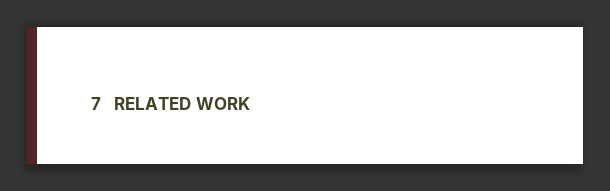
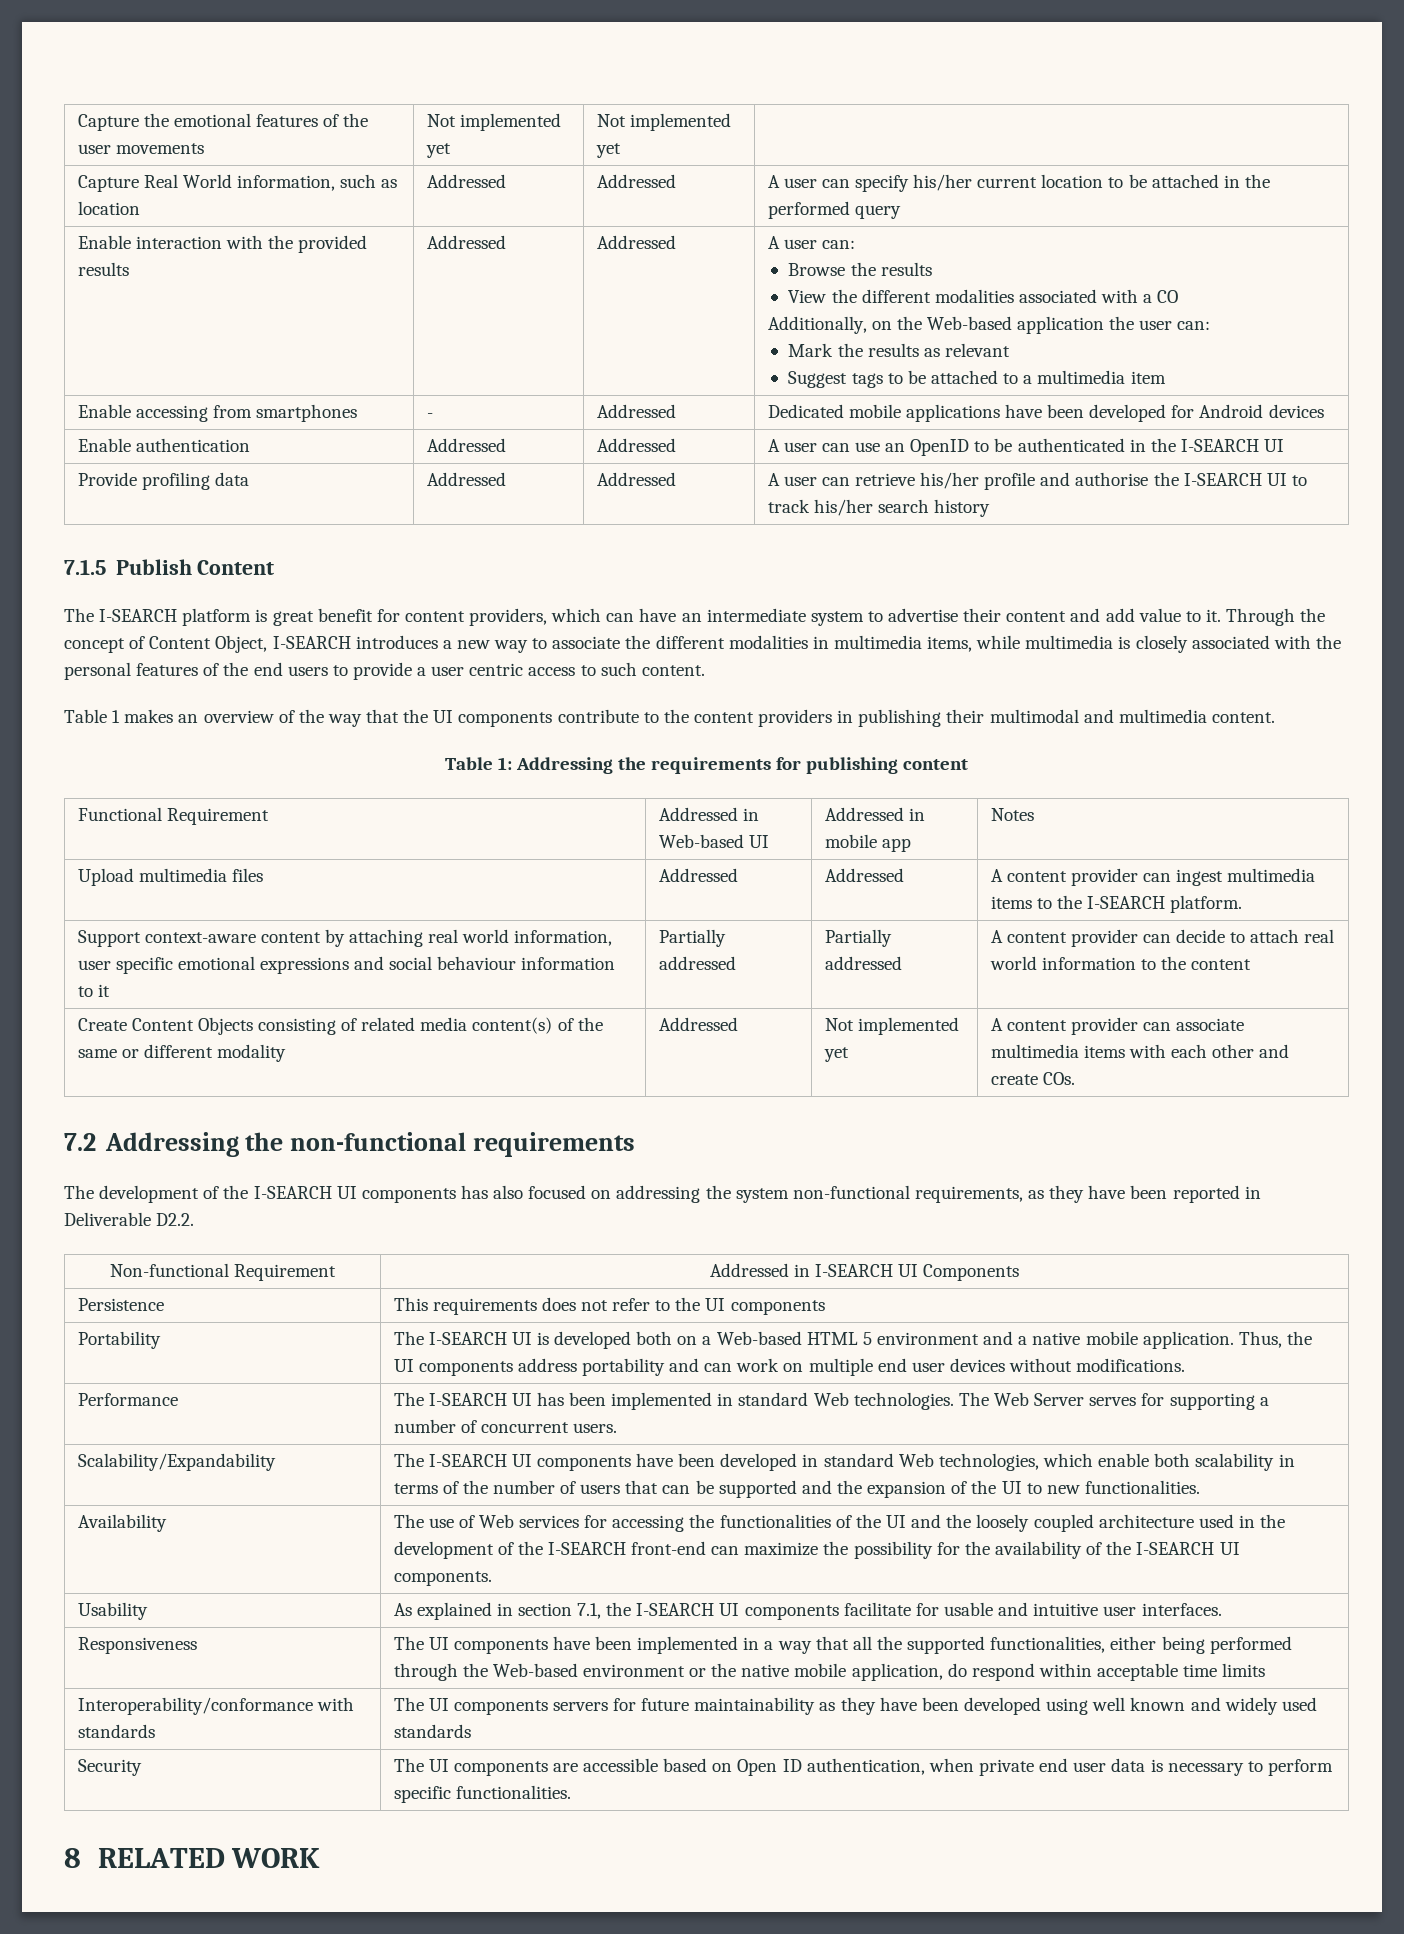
[91,97,101,110] 7 -> [77,113,369,131] [77,143,204,154] [426,113,561,131] [425,143,451,158] [596,113,731,131] [595,143,621,158] [77,174,398,192] [77,201,140,215] [426,174,506,188] [596,174,676,188] [767,174,1270,192] [767,201,901,219] [77,235,368,253] [77,262,129,276] [426,235,506,249] [596,235,676,249] [767,236,855,249] [788,262,932,276] [788,289,1179,303] [767,316,1211,334] [788,343,1010,357] [788,370,1166,388] [77,404,357,422] [426,413,433,418] [596,404,676,418] [767,404,1324,422] [77,438,250,452] [426,438,506,452] [596,438,676,452] [767,438,1285,456] [77,472,249,490] [426,472,506,486] [596,472,676,486] [767,472,1307,490] [767,499,990,517] [64,559,275,575] [64,608,1326,626] [64,635,1341,653] [64,662,705,680] [64,709,1275,727] [444,757,969,774] [77,807,269,825] [658,807,759,821] [658,834,769,848] [824,807,925,821] [824,834,911,852] [990,808,1034,821] [77,868,263,886] [658,868,738,882] [824,868,904,882] [990,868,1316,886] [990,895,1243,913] [77,929,613,947] [77,956,616,974] [77,984,110,997] [658,929,726,947] [658,956,736,970] [824,929,892,947] [824,956,902,970] [990,929,1335,947] [989,956,1252,970] [77,1017,603,1035] [77,1044,286,1062] [658,1017,738,1031] [824,1017,959,1035] [823,1047,849,1062] [990,1017,1245,1035] [990,1044,1290,1058] [990,1072,1075,1085] [64,1132,636,1157] [64,1185,1261,1203] [64,1212,195,1226] [109,1263,337,1281] [709,1263,1020,1281] [77,1298,164,1311] [393,1297,825,1315] [77,1331,161,1349] [393,1331,1312,1349] [393,1358,1186,1376] [77,1393,178,1406] [393,1392,1269,1410] [393,1419,617,1433] [77,1453,276,1471] [393,1453,1295,1471] [393,1480,1200,1498] [77,1514,167,1532] [393,1514,1286,1532] [393,1541,1240,1559] [393,1571,492,1586] [77,1602,148,1620] [393,1602,1222,1620] [77,1637,197,1654] [393,1636,1292,1654] [393,1663,1266,1681] [77,1697,354,1715] [77,1724,155,1738] [393,1697,1317,1715] [393,1724,471,1738] [77,1759,142,1776] [393,1758,1333,1776] [393,1785,571,1803] [64,1848,81,1868] Capture the emotional features of the user movements | Not implemented yet | Not implemented yet | // Capture Real World information, such as location | Addressed | Addressed | A user can specify his/her current location to be attached in the performed query // Enable interaction with the provided results | Addressed | Addressed | A user can: // Browse the results // View the different modalities associated with a CO // Additionally, on the Web-based application the user can: // Mark the results as relevant // Suggest tags to be attached to a multimedia item // Enable accessing from smartphones | - | Addressed | Dedicated mobile applications have been developed for Android devices // Enable authentication | Addressed | Addressed | A user can use an OpenID to be authenticated in the I-SEARCH UI // Provide profiling data | Addressed | Addressed | A user can retrieve his/her profile and authorise the I-SEARCH UI to track his/her search history // 7.1.5 Publish Content // The I-SEARCH platform is great benefit for content providers, which can have an intermediate system to advertise their content and add value to it. Through the concept of Content Object, I-SEARCH introduces a new way to associate the different modalities in multimedia items, while multimedia is closely associated with the personal features of the end users to provide a user centric access to such content. // Table 1 makes an overview of the way that the UI components contribute to the content providers in publishing their multimodal and multimedia content. // Table 1: Addressing the requirements for publishing content // Functional Requirement | Addressed in Web-based UI | Addressed in mobile app | Notes // Upload multimedia files | Addressed | Addressed | A content provider can ingest multimedia items to the I-SEARCH platform. // Support context-aware content by attaching real world information, user specific emotional expressions and social behaviour information to it | Partially addressed | Partially addressed | A content provider can decide to attach real world information to the content // Create Content Objects consisting of related media content(s) of the same or different modality | Addressed | Not implemented yet | A content provider can associate multimedia items with each other and create COs. // 7.2 Addressing the non-functional requirements // The development of the I-SEARCH UI components has also focused on addressing the system non-functional requirements, as they have been reported in Deliverable D2.2. // Non-functional Requirement | Addressed in I-SEARCH UI Components // Persistence | This requirements does not refer to the UI components // Portability | The I-SEARCH UI is developed both on a Web-based HTML 5 environment and a native mobile application. Thus, the UI components address portability and can work on multiple end user devices without modifications. // Performance | The I-SEARCH UI has been implemented in standard Web technologies. The Web Server serves for supporting a number of concurrent users. // Scalability/Expandability | The I-SEARCH UI components have been developed in standard Web technologies, which enable both scalability in terms of the number of users that can be supported and the expansion of the UI to new functionalities. // Availability | The use of Web services for accessing the functionalities of the UI and the loosely coupled architecture used in the development of the I-SEARCH front-end can maximize the possibility for the availability of the I-SEARCH UI components. // Usability | As explained in section 7.1, the I-SEARCH UI components facilitate for usable and intuitive user interfaces. // Responsiveness | The UI components have been implemented in a way that all the supported functionalities, either being performed through the Web-based environment or the native mobile application, do respond within acceptable time limits // Interoperability/conformance with standards | The UI components servers for future maintainability as they have been developed using well known and widely used standards // Security | The UI components are accessible based on Open ID authentication, when private end user data is necessary to perform specific functionalities. // 8

